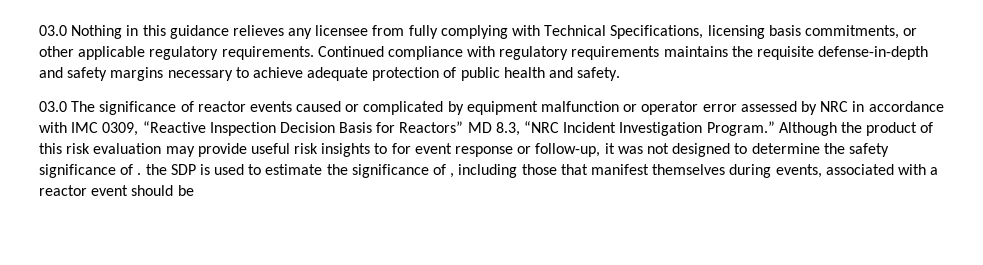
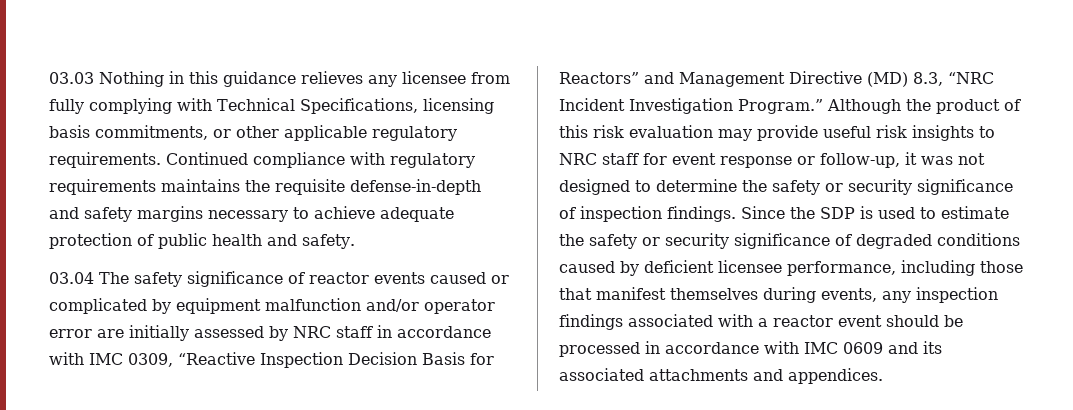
[39,25,67,36] 03.0 -> [49,72,94,84] 03.03
[39,101,96,112] 03.0 The -> [49,272,182,287] 03.04 The safety
[623,104,638,112] or -> [366,299,419,312] and/or
(737, 108) none -> [97,325,189,341] are initially
(849, 106) none -> [336,326,373,338] staff
[467,122,492,133] MD -> [644,71,908,87] and Management Directive (MD)
(388, 148) none -> [559,153,639,165] NRC staff
[39,164,142,178] significance of . -> [825,179,1013,195] [559,206,785,222] or security significance of inspection findings. Since
[351,164,455,178] significance of , -> [589,233,1020,249] [559,260,896,276] safety or security significance of degraded conditions caused by deficient licensee performance,
(822, 171) none -> [882,287,998,303] [559,314,623,330] any inspection findings
(194, 190) none -> [559,341,942,357] [559,368,883,384] processed in accordance with IMC 0609 and its associated attachments and appendices.

